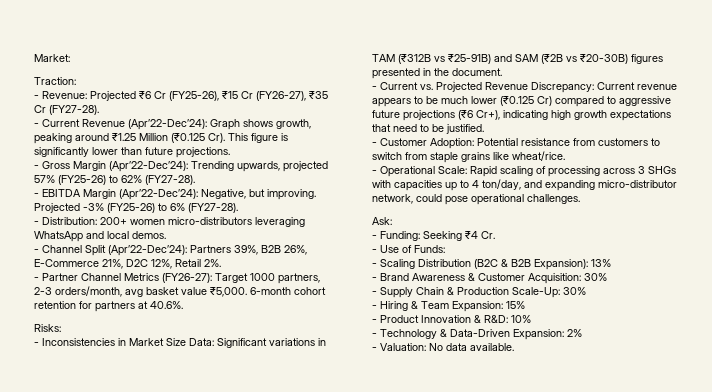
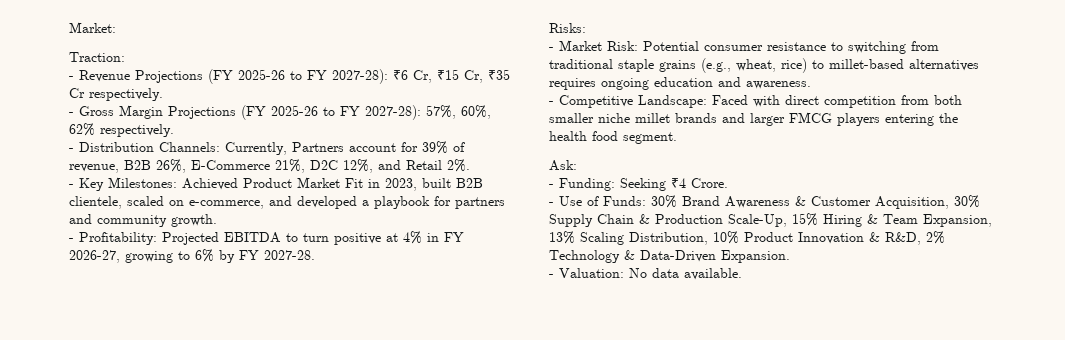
[42,91,328,101] [34,105,99,115] [34,119,311,130] [34,133,288,144] [34,147,230,158] [34,161,328,172] [34,175,195,185] [34,189,316,200] [34,203,238,213] [34,217,305,227] [34,231,166,242] [34,245,258,256] Revenue: Projected ₹6 Cr (FY25-26), ₹15 Cr (FY26-27), ₹35 Cr (FY27-28). // - Current Revenue (Apr’22-Dec’24): Graph shows growth, peaking around ₹1.25 Million (₹0.125 Cr). This figure is significantly lower than future projections. // - Gross Margin (Apr’22-Dec’24): Trending upwards, projected 57% (FY25-26) to 62% (FY27-28). // - EBITDA Margin (Apr’22-Dec’24): Negative, but improving. Projected -3% (FY25-26) to 6% (FY27-28). // - Distribution: 200+ women micro-distributors leveraging WhatsApp and local demos. // - Channel Split (Apr’22-Dec’24): Partners 39%, -> [79,69,510,84] [69,88,163,101] [69,105,491,120] [69,123,174,137] [69,141,465,155] [69,164,119,173] Revenue Projections (FY 2025-26 to FY 2027-28): ₹6 Cr, ₹15 Cr, ₹35 Cr respectively. // - Gross Margin Projections (FY 2025-26 to FY 2027-28): 57%, 60%, 62% respectively. // - Distribution Channels: Currently, Partners account for 39% of revenue,
(172, 264) none -> [378,160,401,170] and
[42,273,320,284] [34,286,326,297] [34,301,183,312] [34,324,61,332] [34,338,326,348] [372,54,663,64] [372,68,502,79] [372,82,677,93] [372,96,671,107] [372,110,671,121] [372,124,484,134] [372,138,660,149] [372,151,565,163] [372,166,676,177] [372,179,677,191] [372,194,580,205] Partner Channel Metrics (FY26-27): Target 1000 partners, 2-3 orders/month, avg basket value ₹5,000. 6-month cohort retention for partners at 40.6%. // Risks: // - Inconsistencies in Market Size Data: Significant variations in TAM (₹312B vs ₹25-91B) and SAM (₹2B vs ₹20-30B) figures presented in the document. // - Current vs. Projected Revenue Discrepancy: Current revenue appears to be much lower (₹0.125 Cr) compared to aggressive future projections (₹6 Cr+), indicating high growth expectations that need to be justified. // - Customer Adoption: Potential resistance from customers to switch from staple grains like wheat/rice. // - Operational Scale: Rapid scaling of processing across 3 SHGs with capacities up to 4 ton/day, and expanding micro-distributor network, could pose operational challenges. -> [79,177,483,191] [69,196,505,209] [69,214,217,227] [69,231,464,245] [69,249,315,263] [549,23,586,33] [549,40,939,54] [549,58,979,73] [549,77,811,90] [549,95,962,108] [549,112,958,126] [549,131,677,144] Key Milestones: Achieved Product Market Fit in 2023, built B2B clientele, scaled on e-commerce, and developed a playbook for partners and community growth. // - Profitability: Projected EBITDA to turn positive at 4% in FY 2026-27, growing to 6% by FY 2027-28. // Risks: // - Market Risk: Potential consumer resistance to switching from traditional staple grains (e.g., wheat, rice) to millet-based alternatives requires ongoing education and awareness. // - Competitive Landscape: Faced with direct competition from both smaller niche millet brands and larger FMCG players entering the health food segment.
[481,231,495,239] Cr. -> [691,178,728,188] Crore.
[372,259,611,270] [372,277,377,281] // - Scaling Distribution (B2C & B2B Expansion): 13% // - -> [651,195,677,208] 30%
[528,273,607,284] [372,291,377,295] Acquisition: 30% // - -> [875,195,980,209] Acquisition, 30%
[512,287,586,298] [372,301,525,312] [372,315,531,323] [372,333,377,337] Scale-Up: 30% // - Hiring & Team Expansion: 15% // - Product Innovation & R&D: 10% // - -> [728,213,992,227] [549,231,945,245] Scale-Up, 15% Hiring & Team Expansion, 13% Scaling Distribution, 10% Product Innovation & R&D, 2%
[513,329,582,340] Expansion: 2% -> [721,250,790,263] Expansion.

